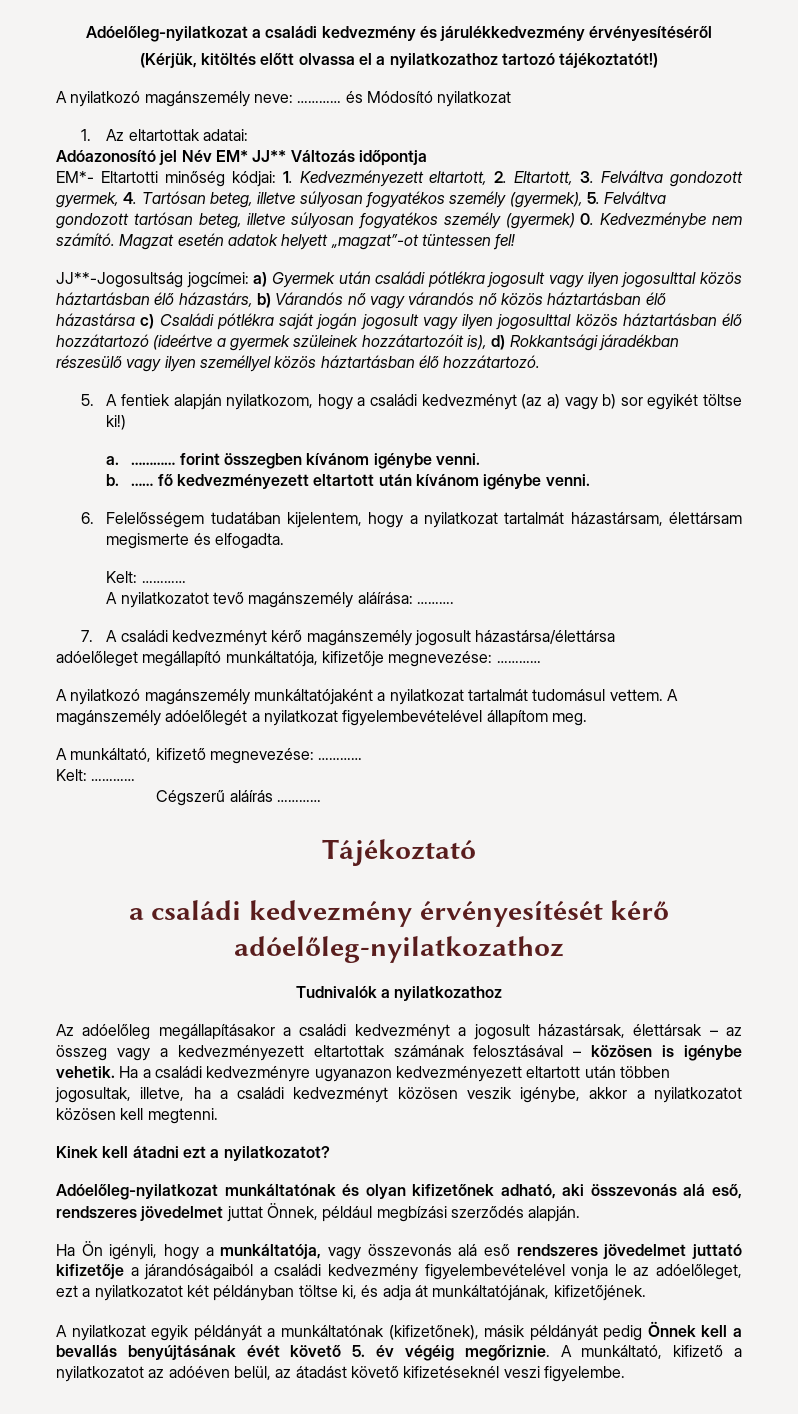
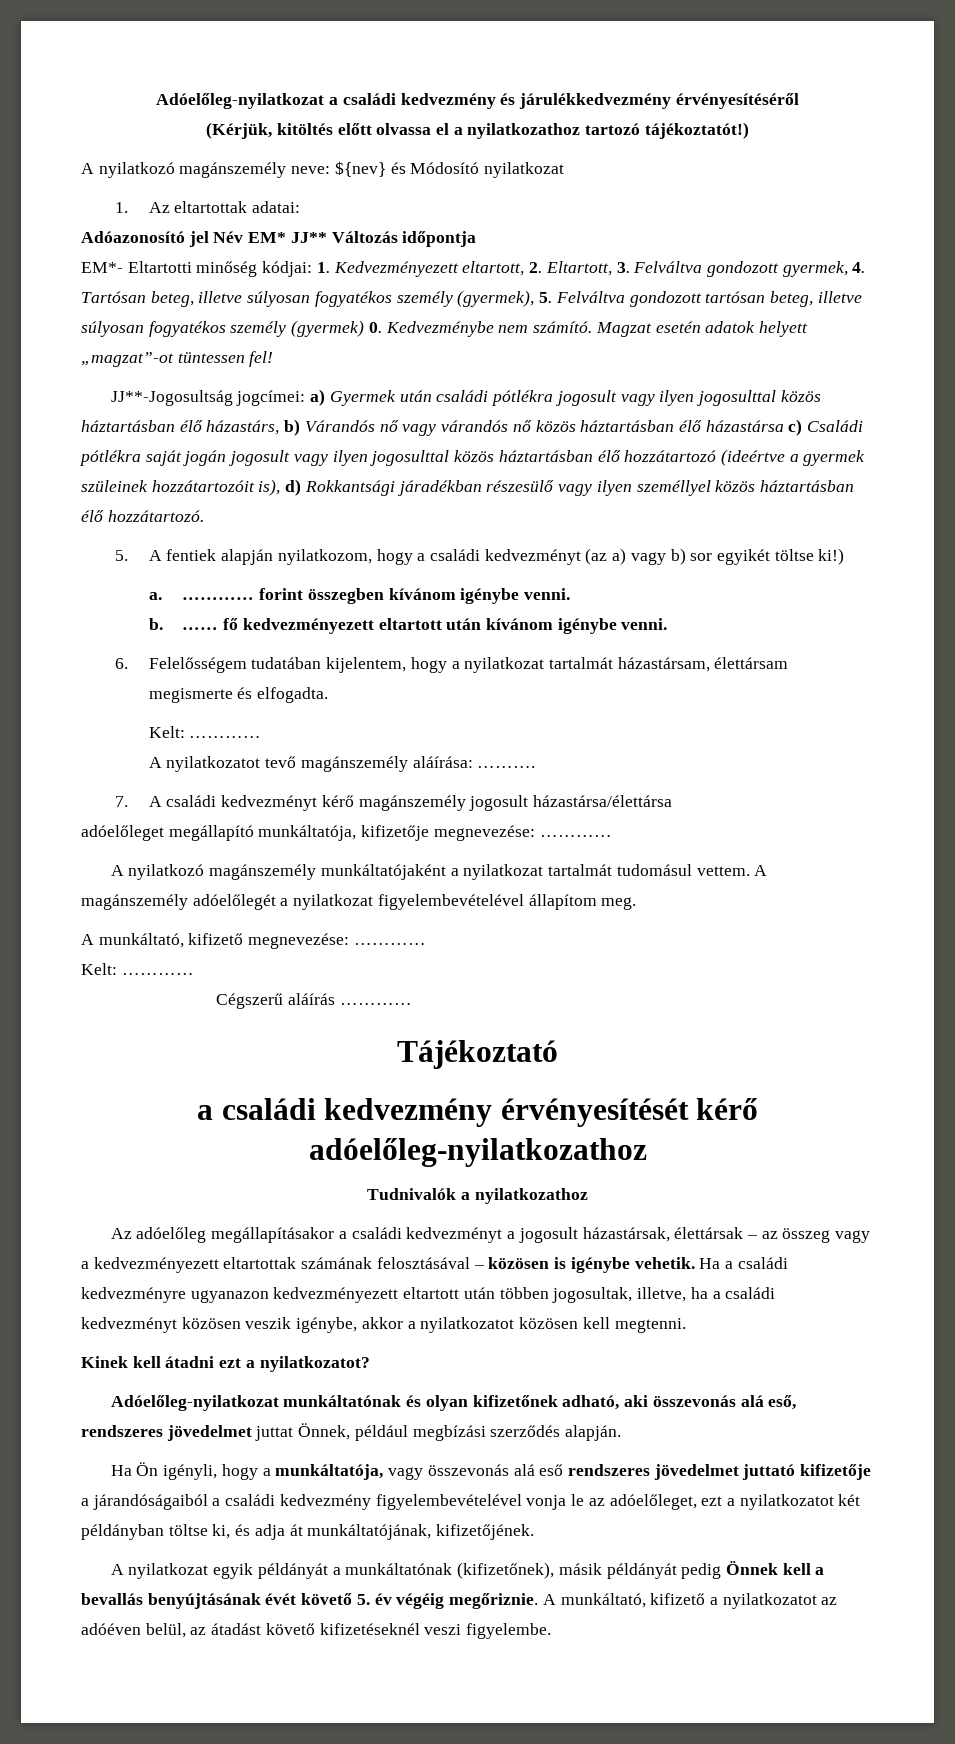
[297,101,342,103] ………… -> [334,161,386,177] ${nev}

